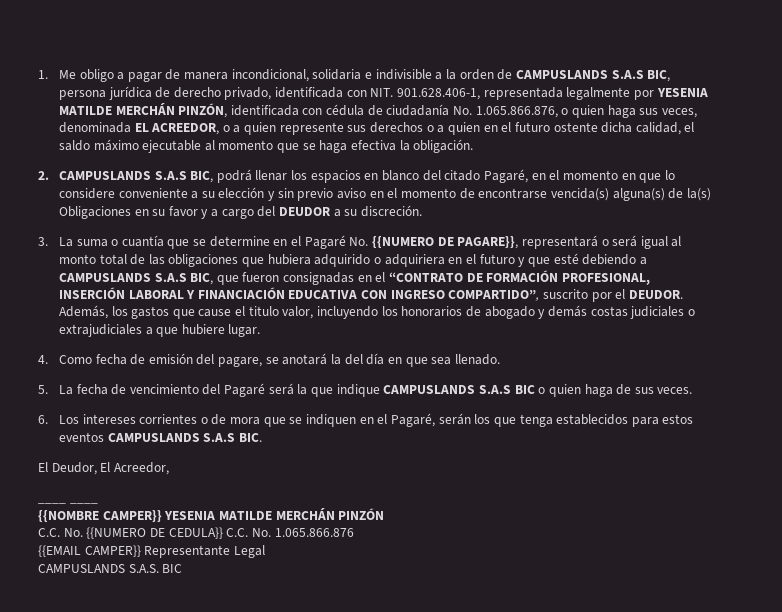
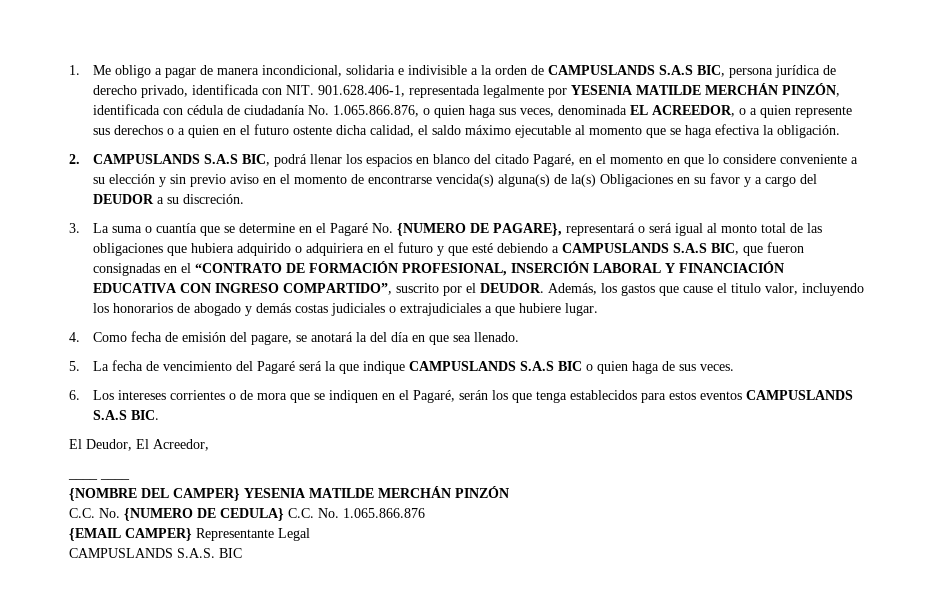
[371,236,519,249] {{NUMERO DE PAGARE}}, -> [396,223,562,236] {NUMERO DE PAGARE},
[38,510,162,523] {{NOMBRE CAMPER}} -> [69,488,240,501] {NOMBRE DEL CAMPER}
[86,527,223,539] {{NUMERO DE CEDULA}} -> [124,508,284,521] {NUMERO DE CEDULA}
[38,545,141,557] {{EMAIL CAMPER}} -> [69,528,192,541] {EMAIL CAMPER}

